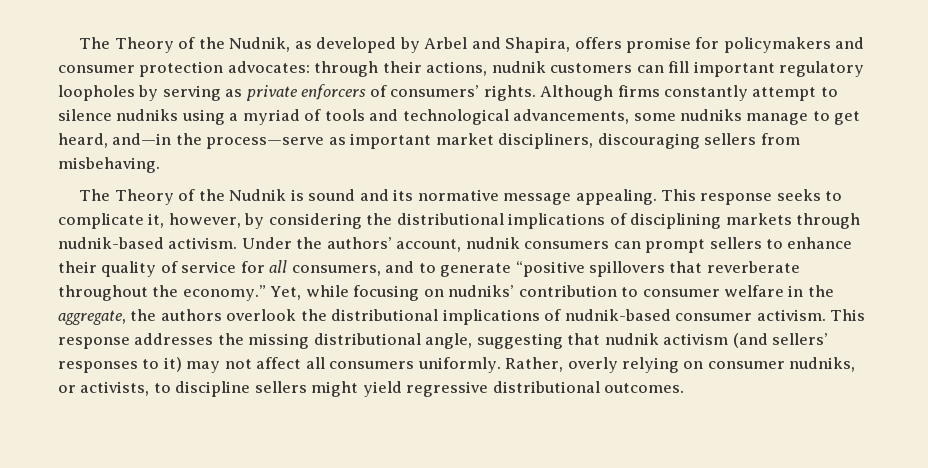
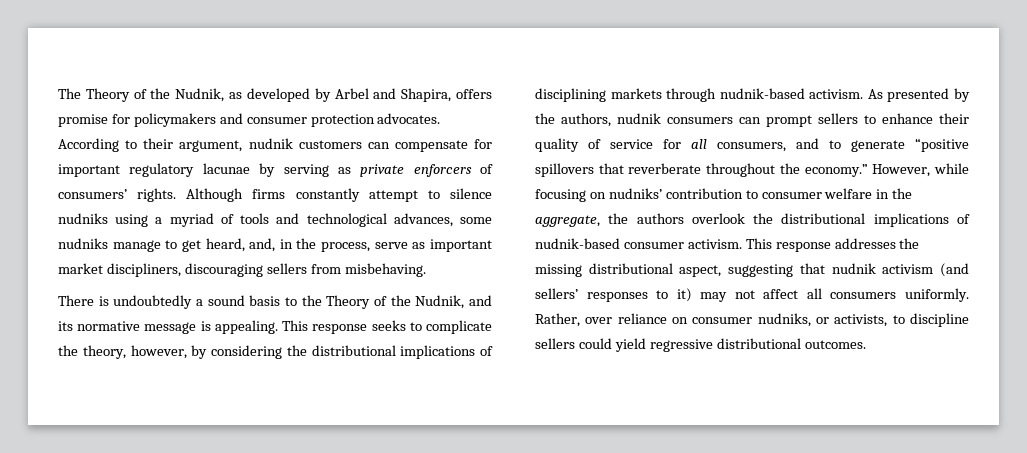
[227,61,488,77] advocates: through their actions, -> [377,113,441,124] [58,138,243,152] advocates. According to their argument,
[668,61,690,73] fill -> [394,139,492,152] compensate for
[58,85,135,101] loopholes -> [202,163,250,174] lacunae
[513,109,630,124] advancements, -> [393,213,453,227] advances,
[112,133,325,149] and—in the process—serve -> [249,238,408,252] and, in the process, serve
[79,189,356,205] The Theory of the Nudnik is sound -> [58,295,465,309] There is undoubtedly a sound basis to the Theory of the Nudnik,
(572, 199) none -> [200,321,211,331] is
[148,213,165,228] it, -> [58,345,126,359] the theory,
[241,237,462,252] Under the authors’ account, -> [867,88,970,102] [535,113,611,127] As presented by the authors,
[270,286,302,300] Yet, -> [872,164,931,177] However,
[425,333,473,349] angle, -> [679,265,722,277] aspect,
[567,357,680,373] overly relying -> [585,313,667,324] over reliance
[311,381,359,397] might -> [578,338,612,349] could

